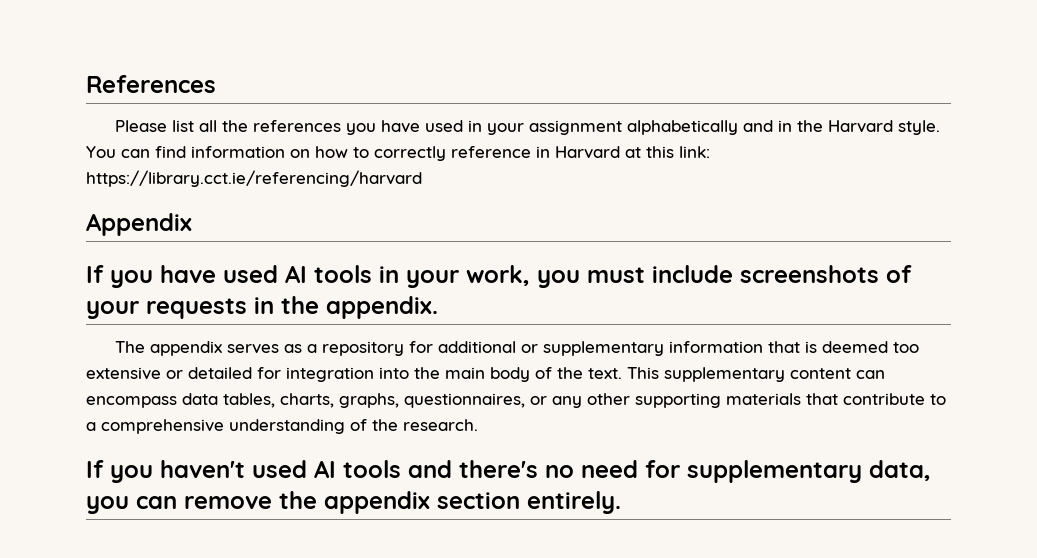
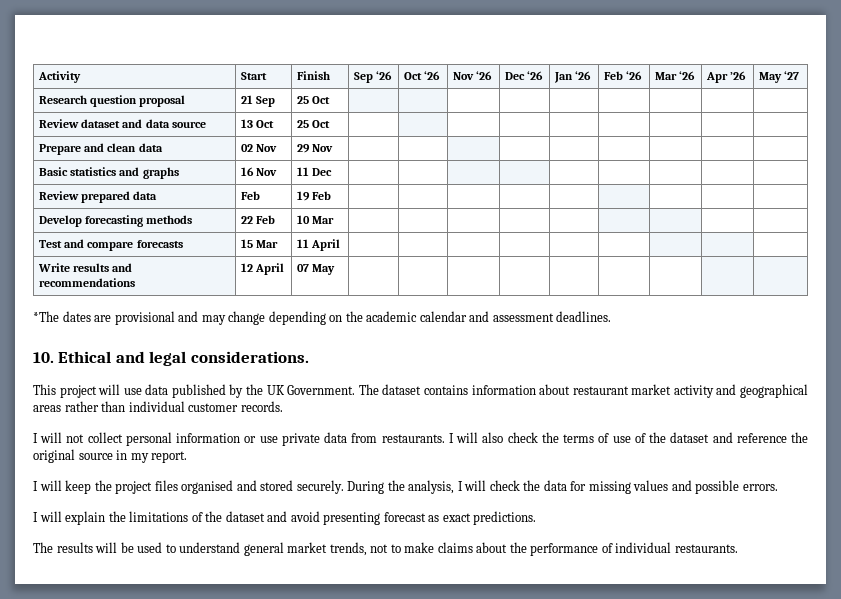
[86,75,216,93] [114,120,940,135] [86,146,710,161] [86,170,422,187] [86,213,192,236] [86,265,912,288] [86,296,438,319] [114,341,919,356] [86,367,885,382] [86,393,946,408] [86,419,478,434] [86,460,931,483] [86,491,621,514] References // Please list all the references you have used in your assignment alphabetically and in the Harvard style. You can find information on how to correctly reference in Harvard at this link: https://library.cct.ie/referencing/harvard // Appendix // If you have used AI tools in your work, you must include screenshots of your requests in the appendix. // The appendix serves as a repository for additional or supplementary information that is deemed too extensive or detailed for integration into the main body of the text. This supplementary content can encompass data tables, charts, graphs, questionnaires, or any other supporting materials that contribute to a comprehensive understanding of the research. // If you haven't used AI tools and there's no need for supplementary data, you can remove the appendix section entirely. -> [38,71,82,83] [241,72,268,80] [297,71,331,80] [354,71,393,83] [404,71,441,80] [453,71,493,80] [505,71,544,80] [554,71,592,83] [604,71,643,80] [655,71,696,80] [706,71,747,83] [759,71,800,83] [39,95,186,107] [241,95,276,107] [297,96,331,104] [39,119,206,128] [241,119,275,128] [297,120,331,128] [39,143,163,155] [241,144,278,152] [297,144,334,153] [39,167,179,179] [241,167,278,176] [297,167,333,176] [39,191,158,203] [241,191,261,200] [297,191,332,201] [39,215,193,227] [241,215,276,224] [297,215,335,224] [39,239,183,251] [241,239,279,248] [297,239,341,251] [38,263,133,272] [39,278,136,287] [241,263,285,275] [297,264,336,275] [33,311,612,325] [33,351,309,366] [33,384,808,398] [33,401,283,412] [33,432,809,446] [33,449,188,463] [33,480,778,494] [33,511,537,525] [33,542,738,556] Activity | Start | Finish | Sep ‘26 | Oct ‘26 | Nov ‘26 | Dec ‘26 | Jan ‘26 | Feb ‘26 | Mar ‘26 | Apr ’26 | May ‘27 // Research question proposal | 21 Sep | 25 Oct | | | | | | | | | // Review dataset and data source | 13 Oct | 25 Oct | | | | | | | | | // Prepare and clean data | 02 Nov | 29 Nov | | | | | | | | | // Basic statistics and graphs | 16 Nov | 11 Dec | | | | | | | | | // Review prepared data | Feb | 19 Feb | | | | | | | | | // Develop forecasting methods | 22 Feb | 10 Mar | | | | | | | | | // Test and compare forecasts | 15 Mar | 11 April | | | | | | | | | // Write results and recommendations | 12 April | 07 May | | | | | | | | | // *The dates are provisional and may change depending on the academic calendar and assessment deadlines. // 10. Ethical and legal considerations. // This project will use data published by the UK Government. The dataset contains information about restaurant market activity and geographical areas rather than individual customer records. // I will not collect personal information or use private data from restaurants. I will also check the terms of use of the dataset and reference the original source in my report. // I will keep the project files organised and stored securely. During the analysis, I will check the data for missing values and possible errors. // I will explain the limitations of the dataset and avoid presenting forecast as exact predictions. // The results will be used to understand general market trends, not to make claims about the performance of individual restaurants.

